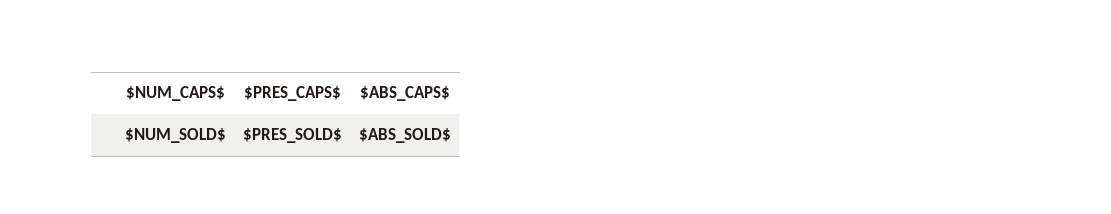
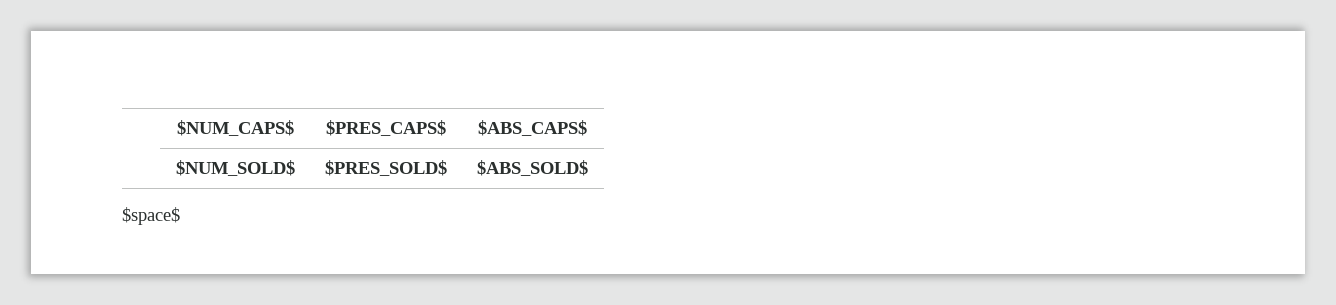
(451, 135) none -> [122,207,180,225] // $space$

